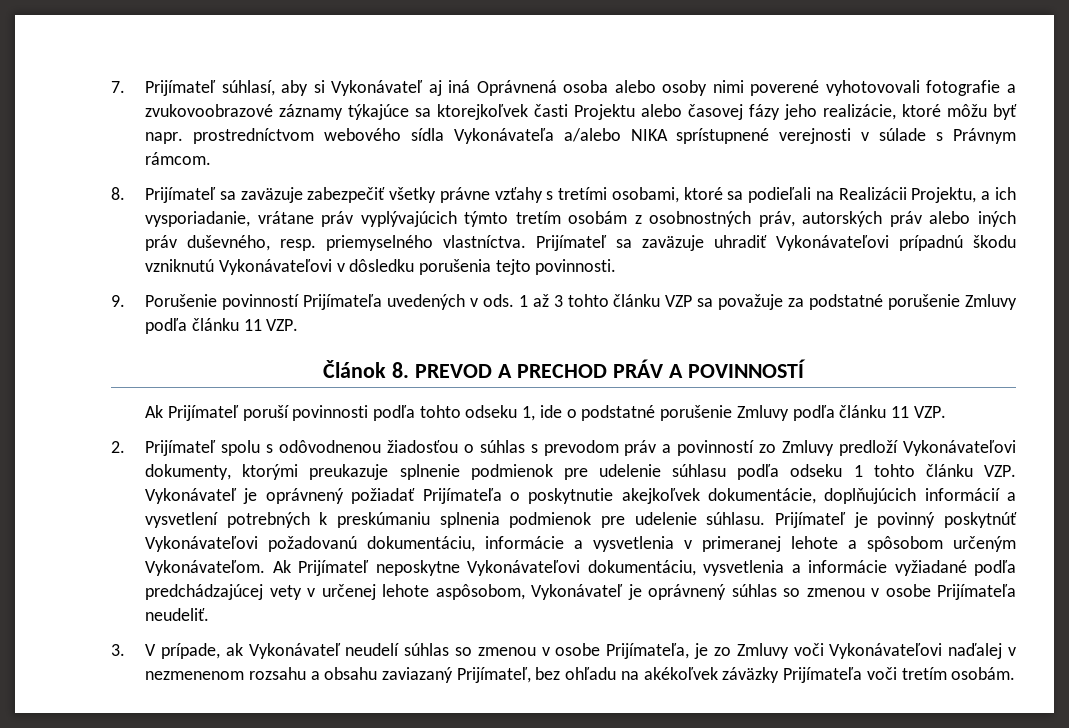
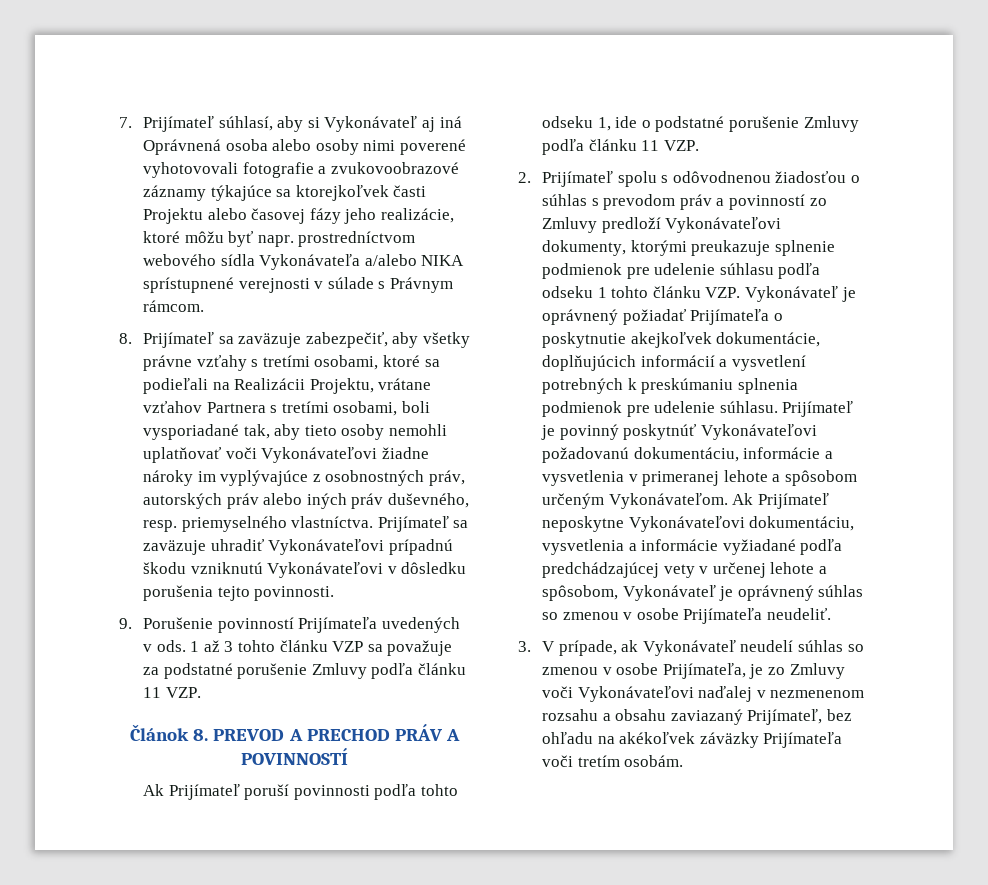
[307,187,386,203] zabezpečiť -> [305,332,419,348] zabezpečiť, aby
[981,187,1016,200] [145,211,628,227] a ich vysporiadanie, vrátane práv vyplývajúcich týmto tretím osobám -> [378,378,432,390] [142,401,430,416] [142,424,447,440] [142,447,429,463] [142,470,309,486] vrátane vzťahov Partnera s tretími osobami, boli vysporiadané tak, aby tieto osoby nemohli uplatňovať voči Vykonávateľovi žiadne nároky im vyplývajúce
[435,584,525,600] aspôsobom, -> [818,566,827,574] [541,585,618,601] a spôsobom,

